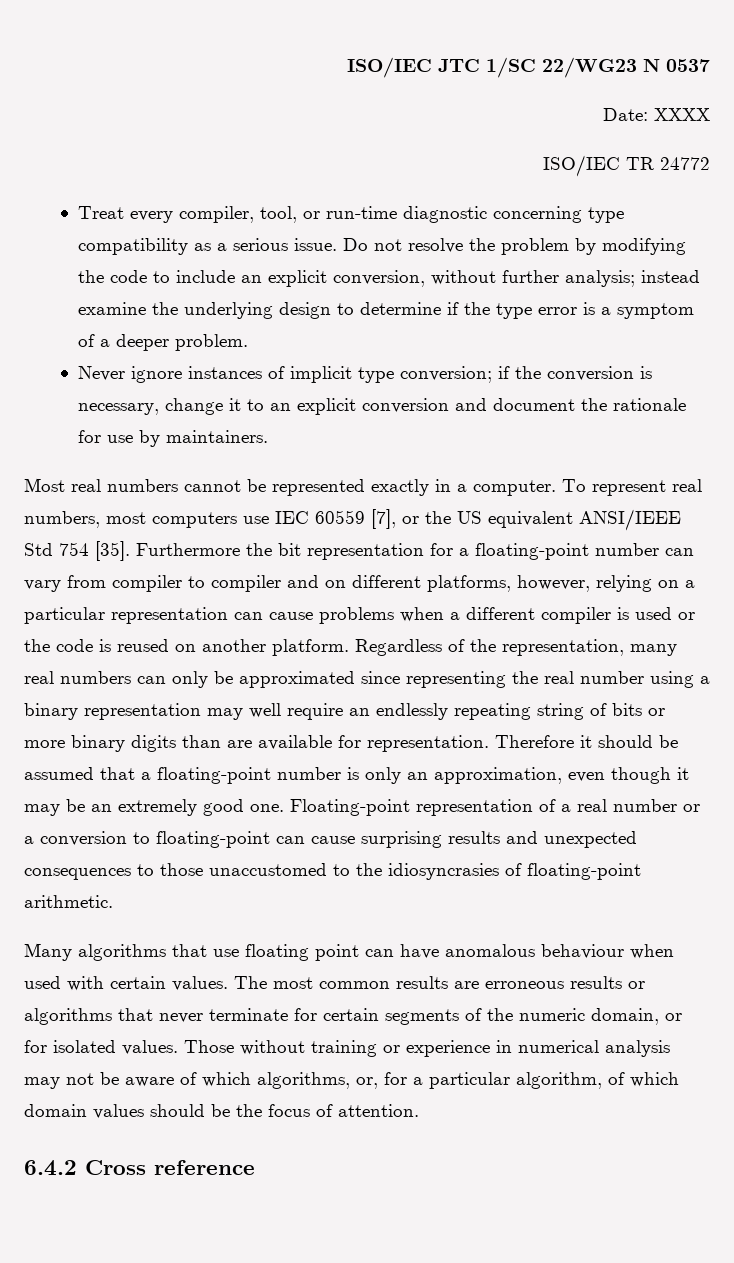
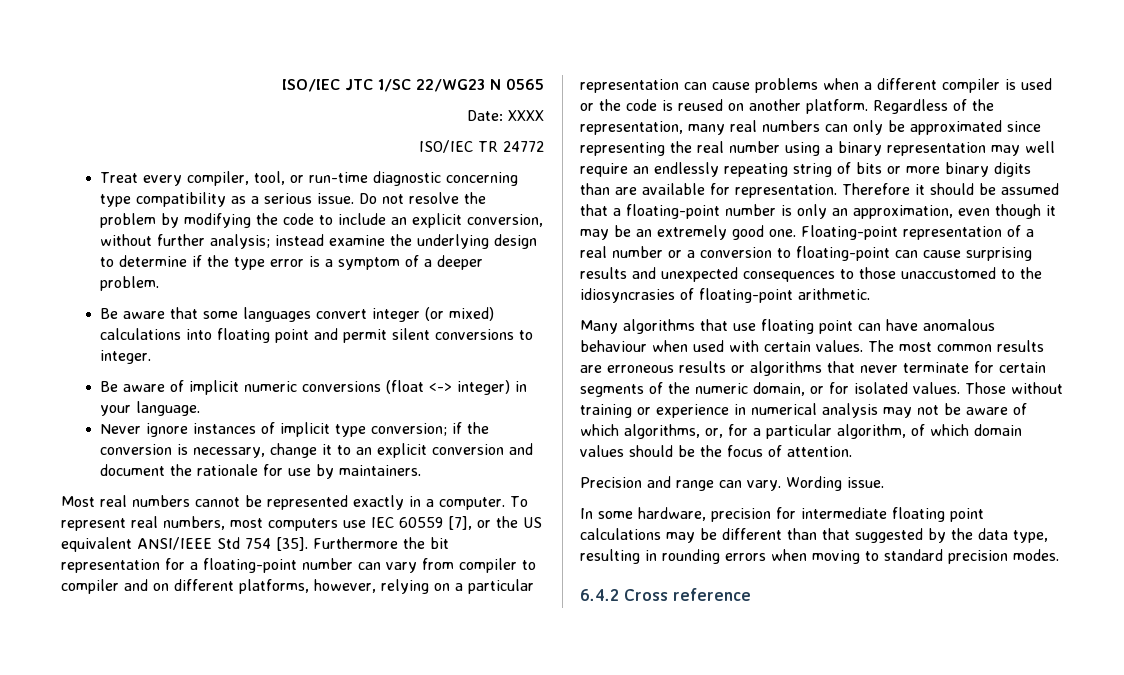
[666,59,710,72] 0537 -> [506,78,544,90] 0565
(248, 342) none -> [99,307,494,322] [99,328,533,343] [99,350,151,364] [99,380,527,395] [99,401,200,416] // Be aware that some languages convert integer (or mixed) calculations into floating point and permit silent conversions to integer. // Be aware of implicit numeric conversions (float <-> integer) in your language.
(419, 1110) none -> [580,476,884,491] [580,507,984,522] [580,528,1048,543] [580,549,1059,564] // Precision and range can vary. Wording issue. // In some hardware, precision for intermediate floating point calculations may be different than that suggested by the data type, resulting in rounding errors when moving to standard precision modes.

